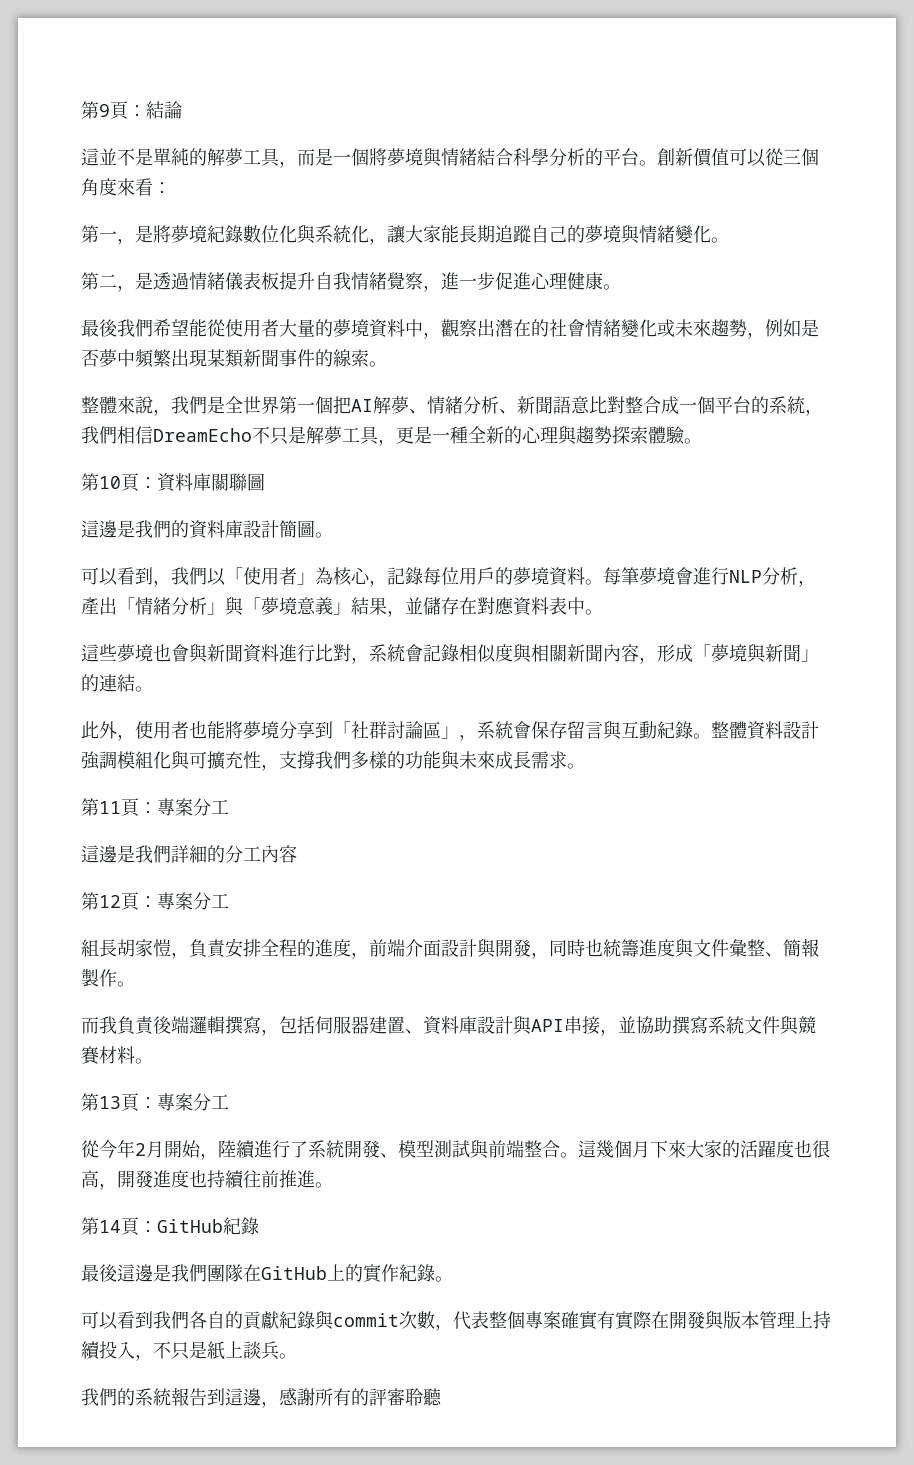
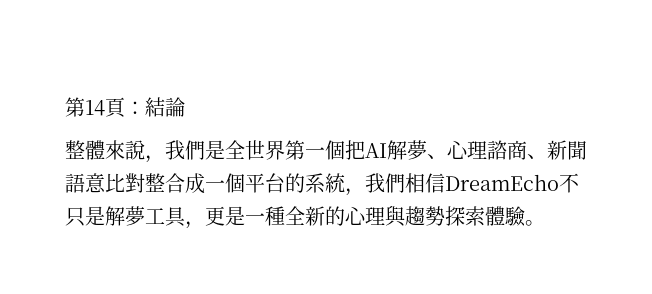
[81,101,110,119] 第9 -> [65,97,105,117] 第14
[81,147,819,168] [81,178,171,196] [81,224,729,245] [81,272,621,292] [81,319,819,339] [81,349,387,368] // 這並不是單純的解夢工具，而是一個將夢境與情緒結合科學分析的平台。創新價值可以從三個角度來看： // 第一，是將夢境紀錄數位化與系統化，讓大家能長期追蹤自己的夢境與情緒變化。 // 第二，是透過情緒儀表板提升自我情緒覺察，進一步促進心理健康。 // 最後我們希望能從使用者大量的夢境資料中，觀察出潛在的社會情緒變化或未來趨勢，例如是否夢中頻繁出現某類新聞事件的線索。 -> (185, 107) none
[427,396,499,414] 情緒分析 -> [447,140,527,160] 心理諮商
[81,473,265,492] [81,520,333,539] [81,567,816,587] [81,596,603,617] [81,643,819,664] [81,674,153,692] [81,720,819,741] [81,750,585,771] [81,798,229,817] [81,845,297,863] [81,892,229,911] [81,938,819,959] [81,968,135,987] [81,1015,816,1036] [81,1046,153,1065] [81,1093,229,1112] [81,1139,830,1160] [81,1170,333,1190] [81,1217,259,1236] [81,1264,453,1283] [81,1310,831,1331] [81,1341,297,1361] [81,1387,442,1408] // 第10頁：資料庫關聯圖 // 這邊是我們的資料庫設計簡圖。 // 可以看到，我們以「使用者」為核心，記錄每位用戶的夢境資料。每筆夢境會進行NLP分析，產出「情緒分析」與「夢境意義」結果，並儲存在對應資料表中。 // 這些夢境也會與新聞資料進行比對，系統會記錄相似度與相關新聞內容，形成「夢境與新聞」的連結。 // 此外，使用者也能將夢境分享到「社群討論區」，系統會保存留言與互動紀錄。整體資料設計強調模組化與可擴充性，支撐我們多樣的功能與未來成長需求。 // 第11頁：專案分工 // 這邊是我們詳細的分工內容 // 第12頁：專案分工 // 組長胡家愷，負責安排全程的進度，前端介面設計與開發，同時也統籌進度與文件彙整、簡報製作。 // 而我負責後端邏輯撰寫，包括伺服器建置、資料庫設計與API串接，並協助撰寫系統文件與競賽材料。 // 第13頁：專案分工 // 從今年2月開始，陸續進行了系統開發、模型測試與前端整合。這幾個月下來大家的活躍度也很高，開發進度也持續往前推進。 // 第14頁：GitHub紀錄 // 最後這邊是我們團隊在GitHub上的實作紀錄。 // 可以看到我們各自的貢獻紀錄與commit次數，代表整個專案確實有實際在開發與版本管理上持續投入，不只是紙上談兵。 // 我們的系統報告到這邊，感謝所有的評審聆聽 -> (545, 223) none

